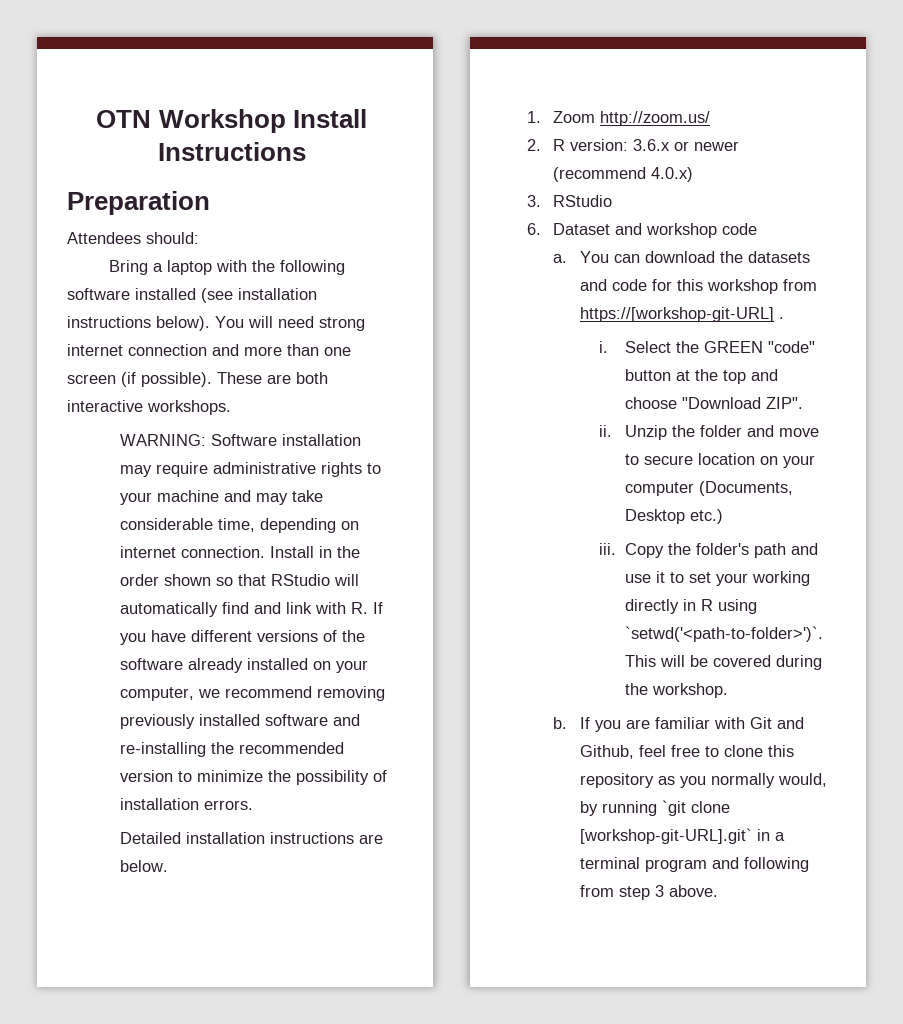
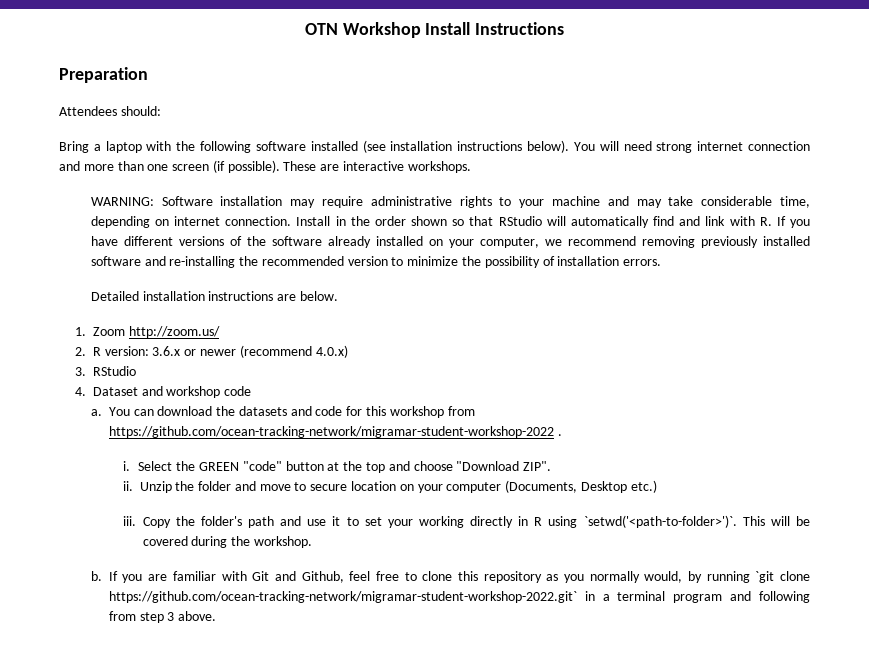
[296,372,328,384] both -> (340, 167) none
[526,223,541,235] 6. -> [74,387,86,396] 4.
[579,307,774,322] https://[workshop-git-URL] -> [108,426,554,438] https://github.com/ocean-tracking-network/migramar-student-workshop-2022
[579,828,752,844] [workshop-git-URL].git` -> [108,591,577,603] https://github.com/ocean-tracking-network/migramar-student-workshop-2022.git`

